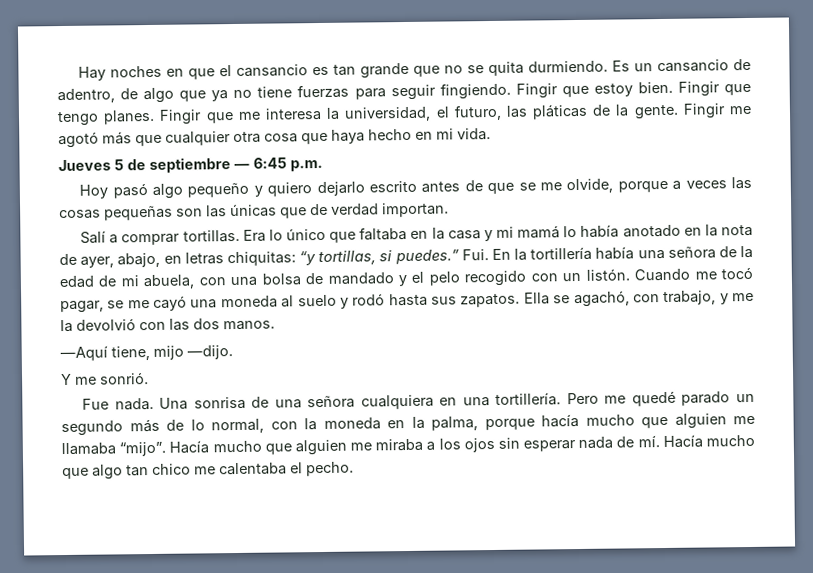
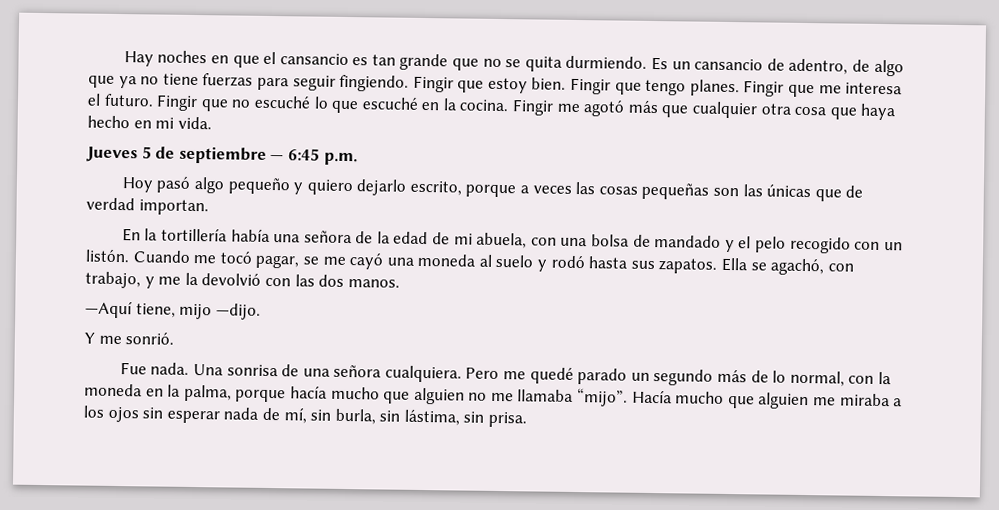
[326,103,679,122] la universidad, el futuro, las pláticas de la gente. -> [87,93,510,114] el futuro. Fingir que no escuché lo que escuché en la cocina.
[369,178,614,195] escrito antes de que se me olvide, -> [409,180,462,196] escrito,
[80,224,753,246] [59,249,489,268] Salí a comprar tortillas. Era lo único que faltaba en la casa y mi mamá lo había anotado en la nota de ayer, abajo, en letras chiquitas: “y tortillas, si puedes.” Fui. -> (209, 207) none
[360,392,562,410] cualquiera en una tortillería. -> [384,365,462,383] cualquiera.
(727, 421) none -> [468,392,488,401] no
[637,434,755,449] [62,461,354,480] mí. Hacía mucho que algo tan chico me calentaba el pecho. -> [283,407,528,428] mí, sin burla, sin lástima, sin prisa.

